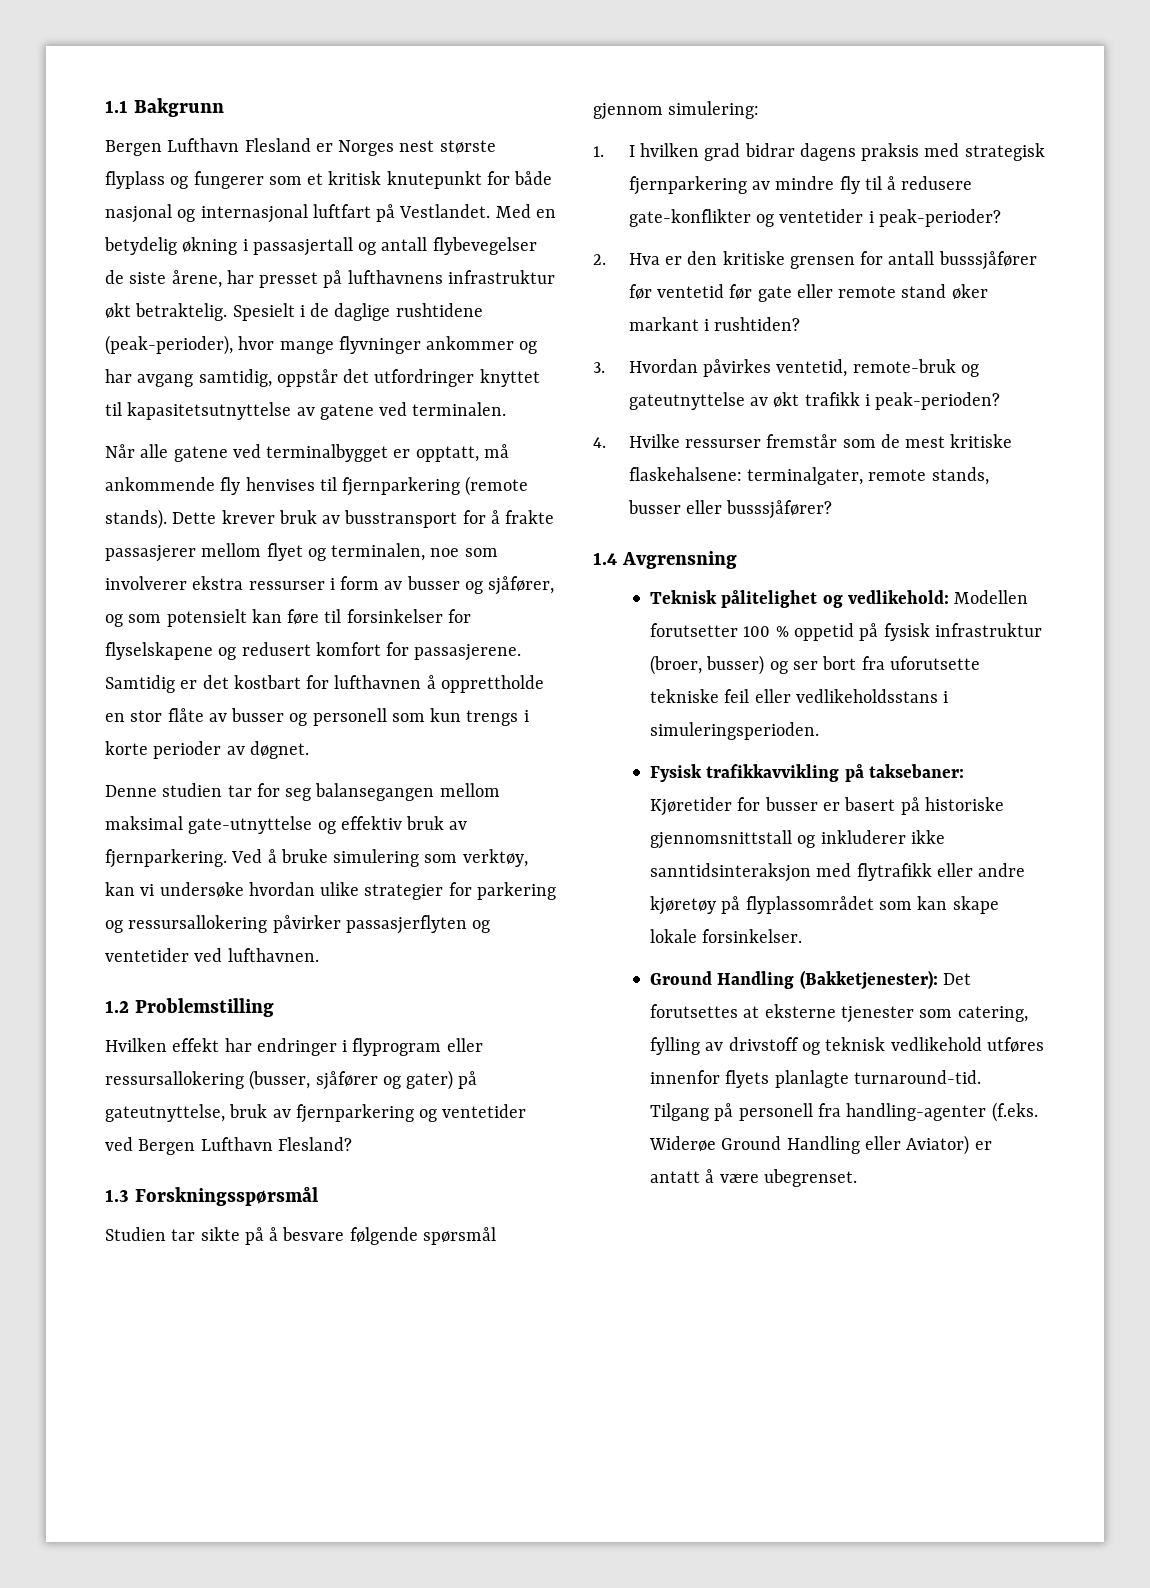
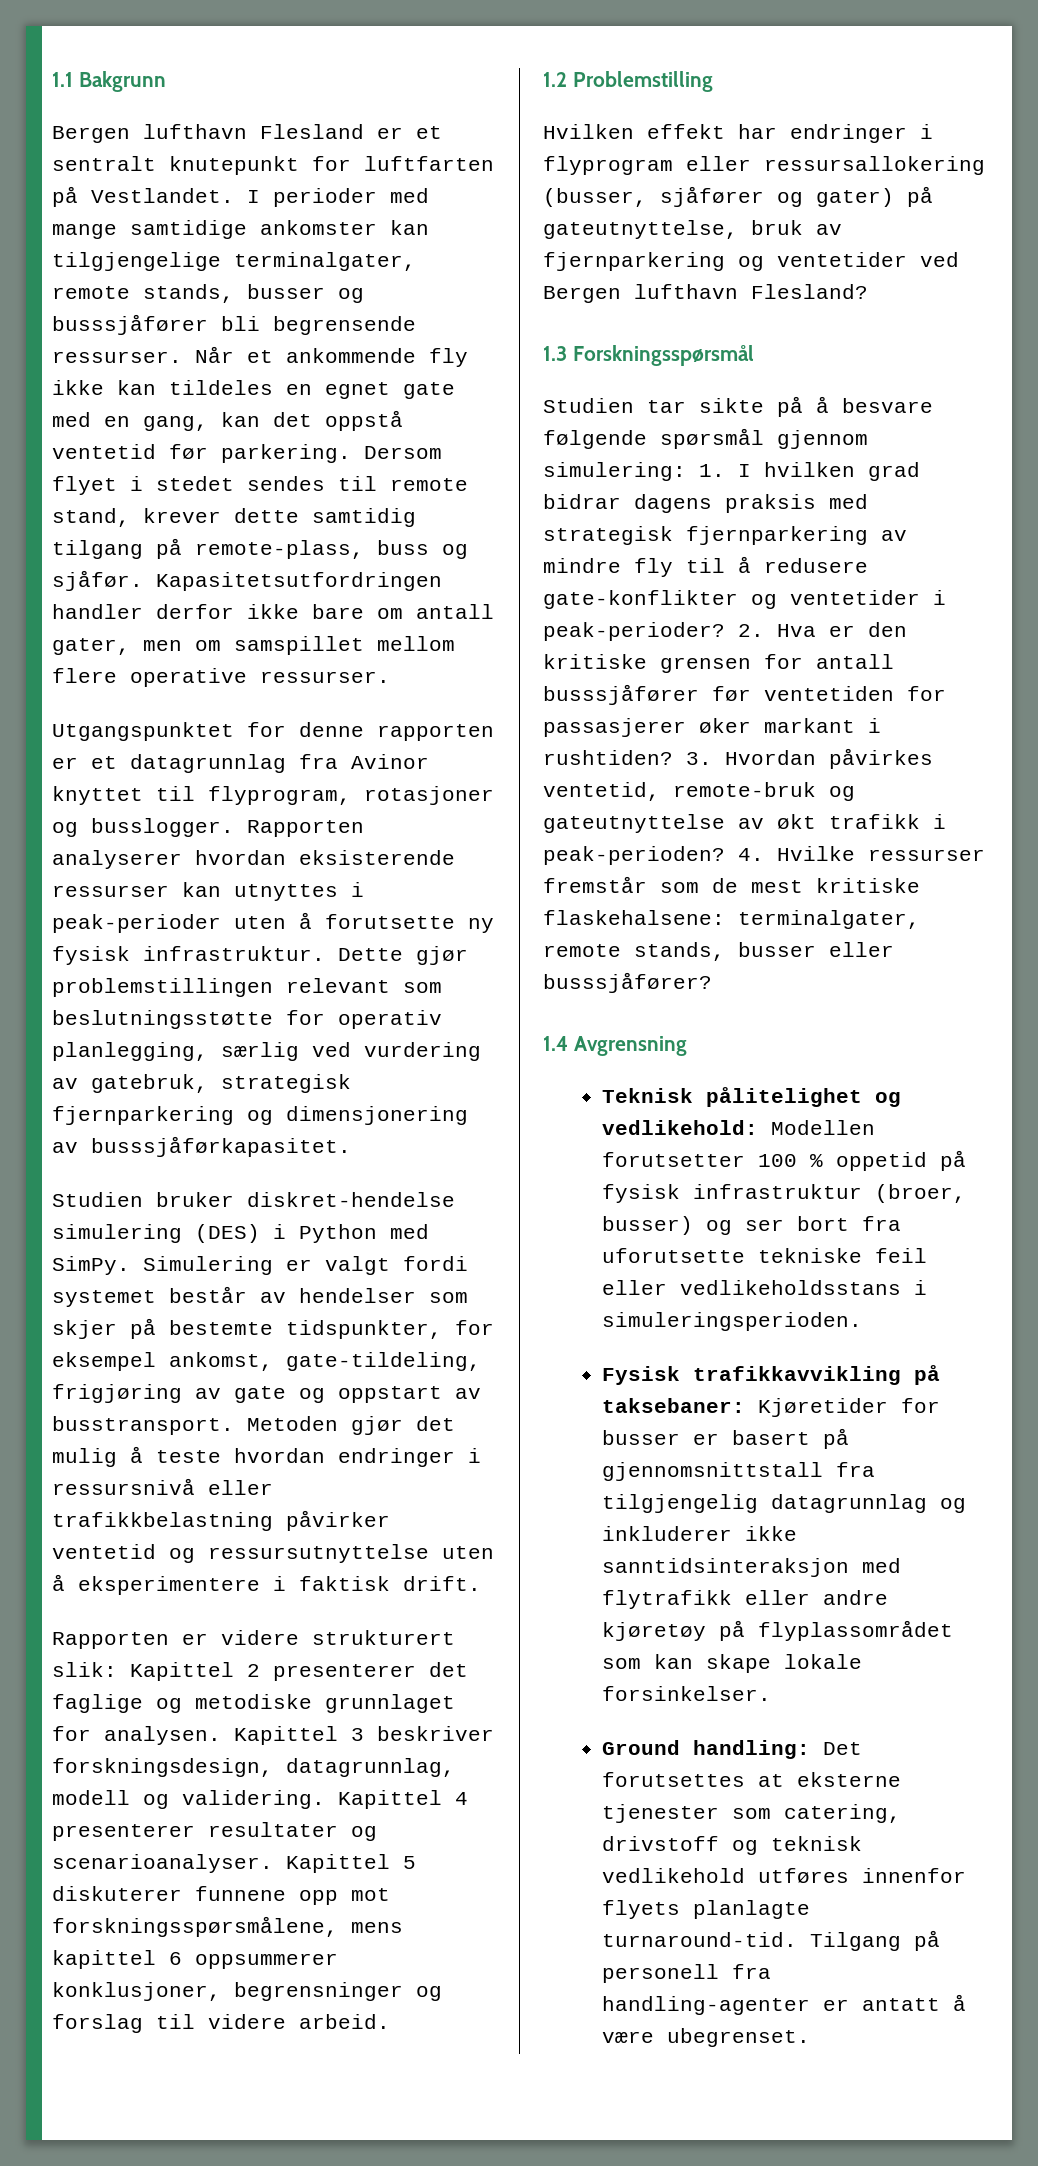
[167,138,240,152] Lufthavn -> [143,124,247,139] lufthavn
[338,140,496,156] [105,171,553,189] [105,204,556,223] [104,237,537,256] [105,270,555,288] [105,303,483,321] [105,335,538,355] [105,369,540,387] [105,402,507,420] [105,444,509,462] [105,476,529,496] [105,509,555,529] [105,543,498,562] [105,576,555,595] [105,609,471,627] [105,642,522,661] [105,675,544,693] [105,708,529,726] [105,741,309,759] [105,783,500,801] [105,816,468,834] [105,849,528,868] [105,882,556,900] [105,915,491,934] [105,948,319,962] Norges nest største flyplass og fungerer som et kritisk knutepunkt for både nasjonal og internasjonal luftfart på Vestlandet. Med en betydelig økning i passasjertall og antall flybevegelser de siste årene, har presset på lufthavnens infrastruktur økt betraktelig. Spesielt i de daglige rushtidene (peak-perioder), hvor mange flyvninger ankommer og har avgang samtidig, oppstår det utfordringer knyttet til kapasitetsutnyttelse av gatene ved terminalen. // Når alle gatene ved terminalbygget er opptatt, må ankommende fly henvises til fjernparkering (remote stands). Dette krever bruk av busstransport for å frakte passasjerer mellom flyet og terminalen, noe som involverer ekstra ressurser i form av busser og sjåfører, og som potensielt kan føre til forsinkelser for flyselskapene og redusert komfort for passasjerene. Samtidig er det kostbart for lufthavnen å opprettholde en stor flåte av busser og personell som kun trengs i korte perioder av døgnet. // Denne studien tar for seg balansegangen mellom maksimal gate-utnyttelse og effektiv bruk av fjernparkering. Ved å bruke simulering som verktøy, kan vi undersøke hvordan ulike strategier for parkering og ressursallokering påvirker passasjerflyten og ventetider ved lufthavnen. -> [416,126,442,139] [52,156,494,175] [52,186,429,207] [52,220,429,239] [52,252,416,271] [52,284,364,303] [52,314,416,335] [52,346,468,367] [52,380,455,399] [52,410,403,431] [52,444,442,463] [52,476,468,495] [52,508,416,527] [52,538,468,559] [52,570,442,591] [52,604,494,619] [52,636,455,655] [52,668,390,687] [52,722,494,741] [52,754,429,773] [52,786,494,805] [52,818,364,837] [52,850,455,869] [52,882,364,901] [52,912,494,933] [52,946,468,965] [52,978,442,997] [52,1010,442,1029] [52,1042,481,1061] [52,1074,351,1093] [52,1106,468,1125] [52,1136,351,1157] [52,1192,455,1207] [52,1224,429,1243] [52,1256,468,1275] [52,1286,468,1307] [52,1318,494,1339] [52,1352,481,1371] [52,1384,481,1403] [52,1416,455,1435] [52,1446,481,1467] [52,1478,273,1495] [52,1510,390,1531] [52,1544,494,1563] [52,1574,481,1595] [52,1630,455,1649] [52,1662,468,1681] [52,1694,455,1713] [52,1726,494,1745] [52,1758,455,1777] [52,1790,468,1809] [52,1822,377,1841] [52,1854,416,1873] [52,1886,390,1905] [52,1916,403,1937] [52,1950,338,1969] [52,1982,442,2001] [52,2014,390,2033] et sentralt knutepunkt for luftfarten på Vestlandet. I perioder med mange samtidige ankomster kan tilgjengelige terminalgater, remote stands, busser og busssjåfører bli begrensende ressurser. Når et ankommende fly ikke kan tildeles en egnet gate med en gang, kan det oppstå ventetid før parkering. Dersom flyet i stedet sendes til remote stand, krever dette samtidig tilgang på remote-plass, buss og sjåfør. Kapasitetsutfordringen handler derfor ikke bare om antall gater, men om samspillet mellom flere operative ressurser. // Utgangspunktet for denne rapporten er et datagrunnlag fra Avinor knyttet til flyprogram, rotasjoner og busslogger. Rapporten analyserer hvordan eksisterende ressurser kan utnyttes i peak-perioder uten å forutsette ny fysisk infrastruktur. Dette gjør problemstillingen relevant som beslutningsstøtte for operativ planlegging, særlig ved vurdering av gatebruk, strategisk fjernparkering og dimensjonering av busssjåførkapasitet. // Studien bruker diskret-hendelse simulering (DES) i Python med SimPy. Simulering er valgt fordi systemet består av hendelser som skjer på bestemte tidspunkter, for eksempel ankomst, gate-tildeling, frigjøring av gate og oppstart av busstransport. Metoden gjør det mulig å teste hvordan endringer i ressursnivå eller trafikkbelastning påvirker ventetid og ressursutnyttelse uten å eksperimentere i faktisk drift. // Rapporten er videre strukturert slik: Kapittel 2 presenterer det faglige og metodiske grunnlaget for analysen. Kapittel 3 beskriver forskningsdesign, datagrunnlag, modell og validering. Kapittel 4 presenterer resultater og scenarioanalyser. Kapittel 5 diskuterer funnene opp mot forskningsspørsmålene, mens kapittel 6 oppsummerer konklusjoner, begrensninger og forslag til videre arbeid.
[200,1137,273,1151] Lufthavn -> [634,284,738,299] lufthavn
(760, 110) // -> (686, 471) none
(1001, 218) // -> (725, 631) none
[657,284,947,302] ventetid før gate eller remote stand -> [764,686,946,701] [543,718,686,737] ventetiden for passasjerer
(801, 324) // -> (673, 757) none
(1001, 401) // -> (725, 855) none
[924,797,1004,811] [650,830,793,849] historiske gjennomsnittstall -> [601,1462,875,1481] [601,1494,927,1513] gjennomsnittstall fra tilgjengelig datagrunnlag
[717,970,938,990] Handling (Bakketjenester): -> [692,1740,810,1759] handling:
[650,1037,724,1055] fylling av -> (901, 1813) none
[991,1102,1038,1122] [649,1135,970,1155] (f.eks. Widerøe Ground Handling eller Aviator) -> (810, 2005) none

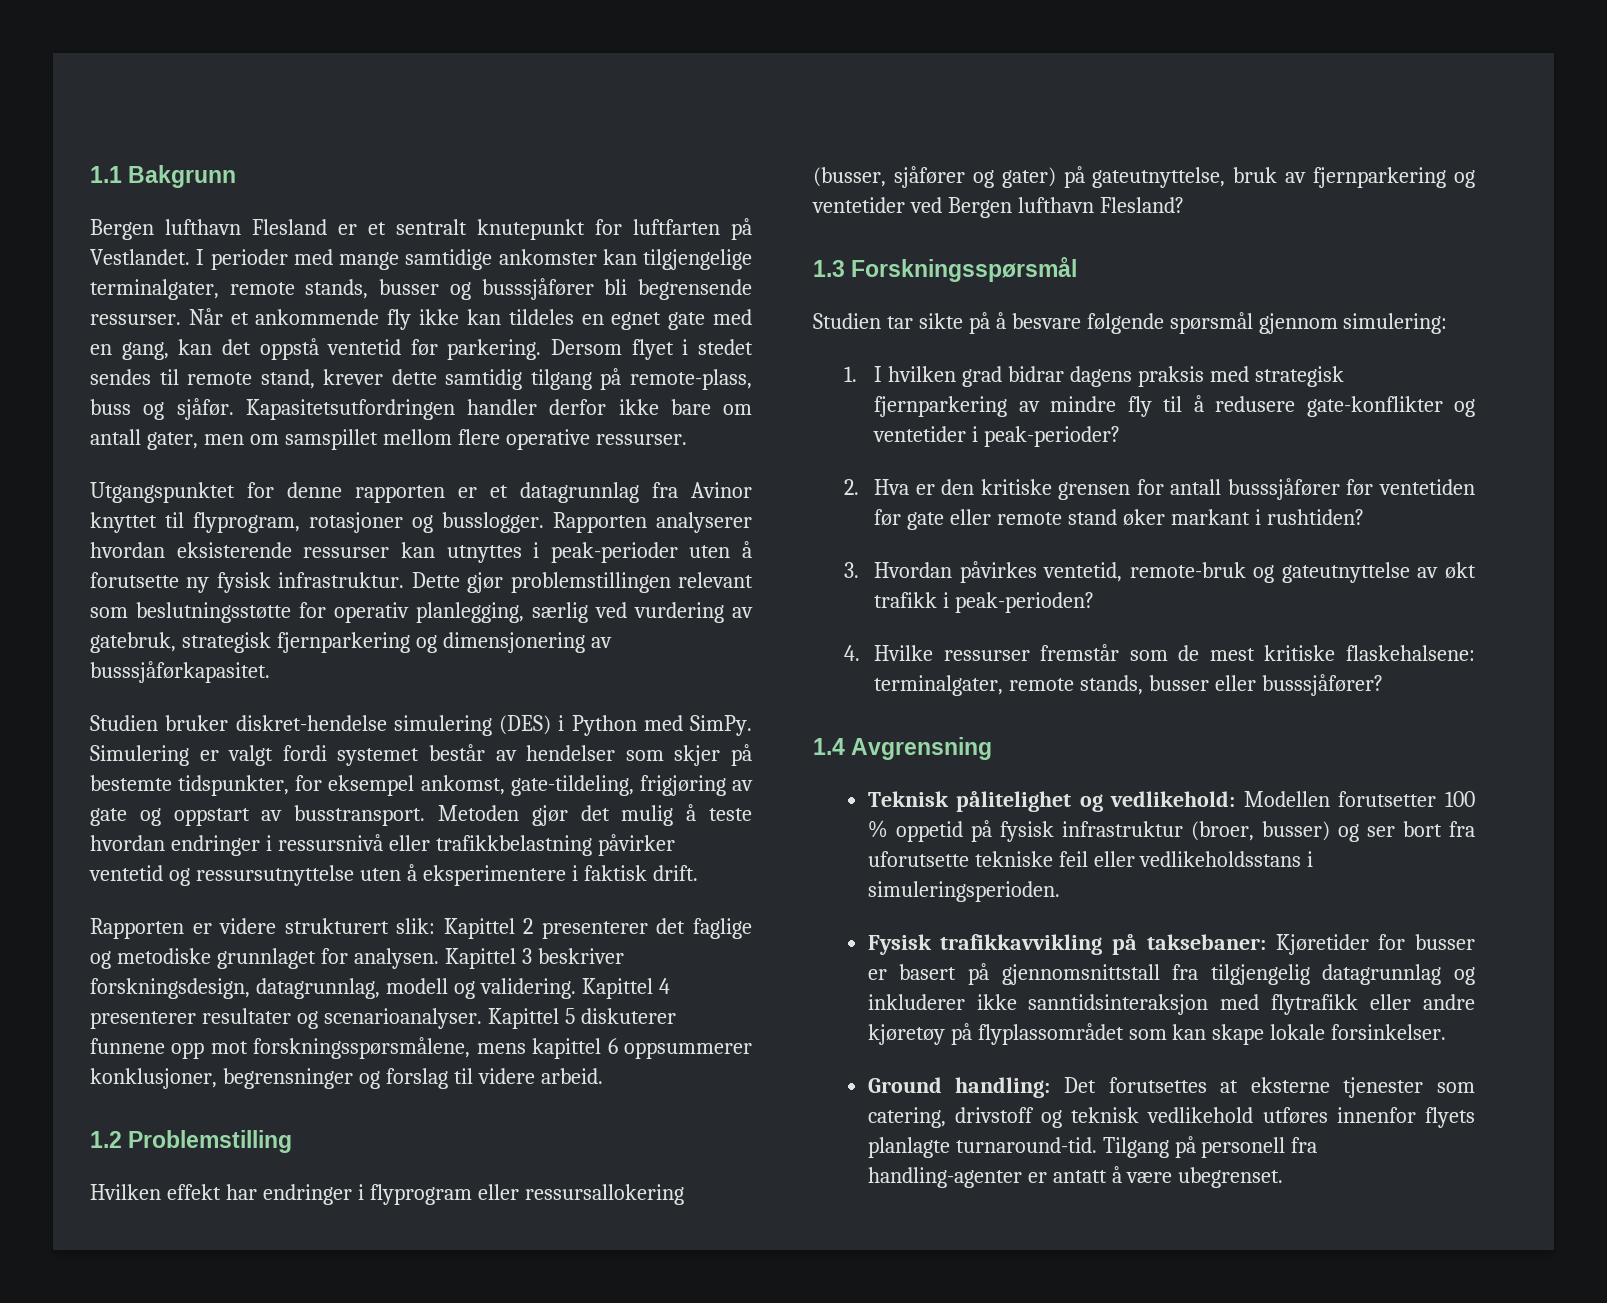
(686, 471) none -> (1448, 323) //
(725, 631) none -> (1120, 436) //
[907,686,946,701] [543,718,686,737] for passasjerer -> [874,509,1117,530] før gate eller remote stand
(673, 757) none -> (1364, 517) //
(725, 855) none -> (1094, 602) //

